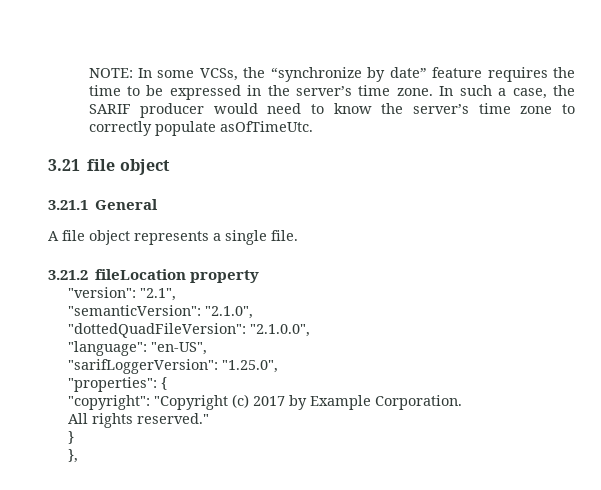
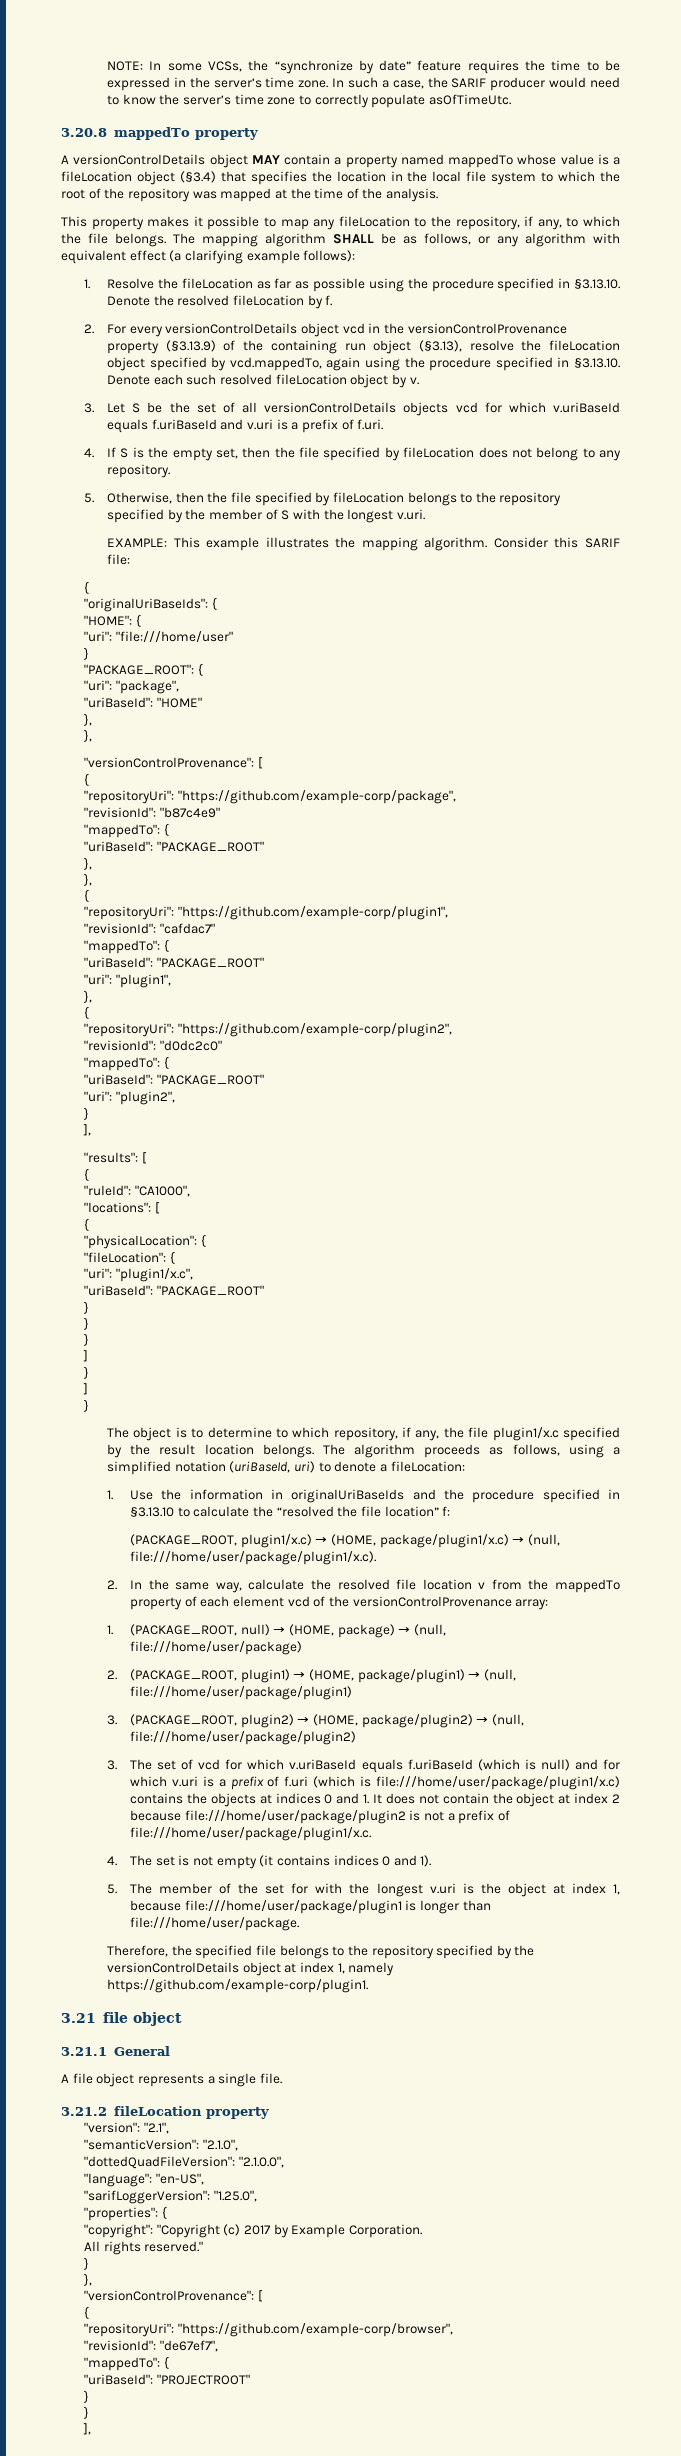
(313, 126) none -> [61,127,258,140] [61,154,620,168] [61,171,621,185] [61,188,439,202] [61,216,621,230] [61,233,620,247] [61,250,356,264] [84,278,620,292] [107,295,333,309] [84,323,567,337] [107,340,620,354] [107,357,621,371] [107,374,419,388] [84,402,621,416] [107,419,384,433] [84,447,621,461] [107,464,171,478] [84,492,562,506] [107,509,425,523] [107,537,620,551] [107,554,131,565] [84,581,90,594] [84,597,217,612] [84,614,141,627] [84,631,233,642] [84,647,90,660] [84,663,203,676] [84,680,179,694] [84,697,202,708] [84,713,93,726] [84,729,93,742] [84,757,263,769] [84,773,90,786] [84,790,456,804] [84,807,220,818] [84,823,169,838] [84,841,264,852] [84,857,93,870] [84,873,93,886] [84,889,90,902] [84,906,448,920] [84,923,215,934] [84,939,169,954] [84,957,264,968] [84,974,171,988] [84,990,93,1003] [84,1006,90,1019] [84,1023,452,1037] [84,1040,222,1051] [84,1056,169,1071] [84,1074,264,1085] [84,1091,175,1105] [84,1107,90,1120] [83,1124,92,1136] [84,1152,147,1164] [84,1168,90,1181] [84,1185,190,1197] [84,1202,160,1214] [84,1218,90,1231] [84,1234,206,1249] [84,1251,175,1264] [84,1268,193,1282] [84,1285,264,1296] [84,1301,90,1314] [84,1317,90,1330] [84,1333,90,1346] [83,1350,89,1362] [84,1366,90,1379] [83,1383,89,1395] [84,1399,90,1412] [107,1427,621,1441] [107,1444,620,1458] [107,1461,465,1475] [107,1489,620,1503] [130,1506,451,1517] [130,1534,560,1548] [130,1551,377,1565] [107,1579,621,1593] [130,1596,549,1610] [107,1624,446,1638] [130,1641,303,1655] [107,1669,516,1683] [130,1686,353,1700] [107,1714,524,1728] [130,1731,357,1745] [107,1759,620,1773] [130,1776,620,1790] [130,1793,620,1807] [130,1810,510,1824] [130,1827,372,1841] [107,1855,432,1869] [107,1883,620,1897] [130,1900,491,1914] [130,1917,300,1931] [107,1945,535,1959] [107,1962,395,1976] [107,1979,369,1993] // 3.20.8 mappedTo property // A versionControlDetails object MAY contain a property named mappedTo whose value is a fileLocation object (§3.4) that specifies the location in the local file system to which the root of the repository was mapped at the time of the analysis. // This property makes it possible to map any fileLocation to the repository, if any, to which the file belongs. The mapping algorithm SHALL be as follows, or any algorithm with equivalent effect (a clarifying example follows): // 1. Resolve the fileLocation as far as possible using the procedure specified in §3.13.10. Denote the resolved fileLocation by f. // 2. For every versionControlDetails object vcd in the versionControlProvenance property (§3.13.9) of the containing run object (§3.13), resolve the fileLocation object specified by vcd.mappedTo, again using the procedure specified in §3.13.10. Denote each such resolved fileLocation object by v. // 3. Let S be the set of all versionControlDetails objects vcd for which v.uriBaseId equals f.uriBaseId and v.uri is a prefix of f.uri. // 4. If S is the empty set, then the file specified by fileLocation does not belong to any repository. // 5. Otherwise, then the file specified by fileLocation belongs to the repository specified by the member of S with the longest v.uri. // EXAMPLE: This example illustrates the mapping algorithm. Consider this SARIF file: // { // "originalUriBaseIds": { // "HOME": { // "uri": "file:///home/user" // } // "PACKAGE_ROOT": { // "uri": "package", // "uriBaseId": "HOME" // }, // }, // "versionControlProvenance": [ // { // "repositoryUri": "https://github.com/example-corp/package", // "revisionId": "b87c4e9" // "mappedTo": { // "uriBaseId": "PACKAGE_ROOT" // }, // }, // { // "repositoryUri": "https://github.com/example-corp/plugin1", // "revisionId": "cafdac7" // "mappedTo": { // "uriBaseId": "PACKAGE_ROOT" // "uri": "plugin1", // }, // { // "repositoryUri": "https://github.com/example-corp/plugin2", // "revisionId": "d0dc2c0" // "mappedTo": { // "uriBaseId": "PACKAGE_ROOT" // "uri": "plugin2", // } // ], // "results": [ // { // "ruleId": "CA1000", // "locations": [ // { // "physicalLocation": { // "fileLocation": { // "uri": "plugin1/x.c", // "uriBaseId": "PACKAGE_ROOT" // } // } // } // ] // } // ] // } // The object is to determine to which repository, if any, the file plugin1/x.c specified by the result location belongs. The algorithm proceeds as follows, using a simplified notation (uriBaseId, uri) to denote a fileLocation: // 1. Use the information in originalUriBaseIds and the procedure specified in §3.13.10 to calculate the “resolved the file location” f: // (PACKAGE_ROOT, plugin1/x.c) → (HOME, package/plugin1/x.c) → (null, file:///home/user/package/plugin1/x.c). // 2. In the same way, calculate the resolved file location v from the mappedTo property of each element vcd of the versionControlProvenance array: // 1. (PACKAGE_ROOT, null) → (HOME, package) → (null, file:///home/user/package) // 2. (PACKAGE_ROOT, plugin1) → (HOME, package/plugin1) → (null, file:///home/user/package/plugin1) // 3. (PACKAGE_ROOT, plugin2) → (HOME, package/plugin2) → (null, file:///home/user/package/plugin2) // 3. The set of vcd for which v.uriBaseId equals f.uriBaseId (which is null) and for which v.uri is a prefix of f.uri (which is file:///home/user/package/plugin1/x.c) contains the objects at indices 0 and 1. It does not contain the object at index 2 because file:///home/user/package/plugin2 is not a prefix of file:///home/user/package/plugin1/x.c. // 4. The set is not empty (it contains indices 0 and 1). // 5. The member of the set for with the longest v.uri is the object at index 1, because file:///home/user/package/plugin1 is longer than file:///home/user/package. // Therefore, the specified file belongs to the repository specified by the versionControlDetails object at index 1, namely https://github.com/example-corp/plugin1.
(79, 456) none -> [84,2290,263,2302] [84,2306,90,2319] [84,2323,453,2337] [84,2340,218,2352] [84,2356,169,2371] [84,2374,250,2385] [84,2390,90,2403] [84,2406,90,2419] [83,2423,92,2435] // "versionControlProvenance": [ // { // "repositoryUri": "https://github.com/example-corp/browser", // "revisionId": "de67ef7", // "mappedTo": { // "uriBaseId": "PROJECTROOT" // } // } // ],

